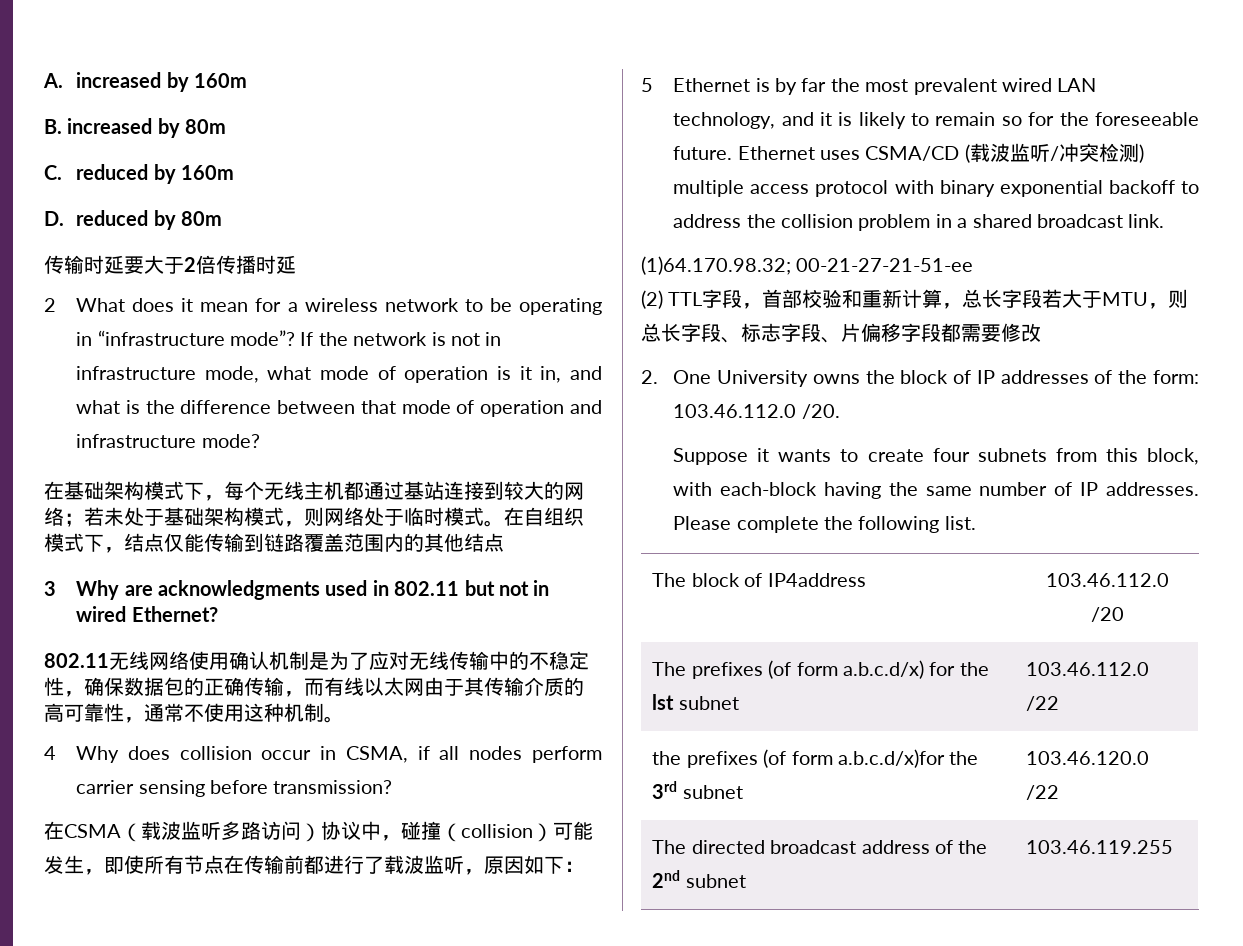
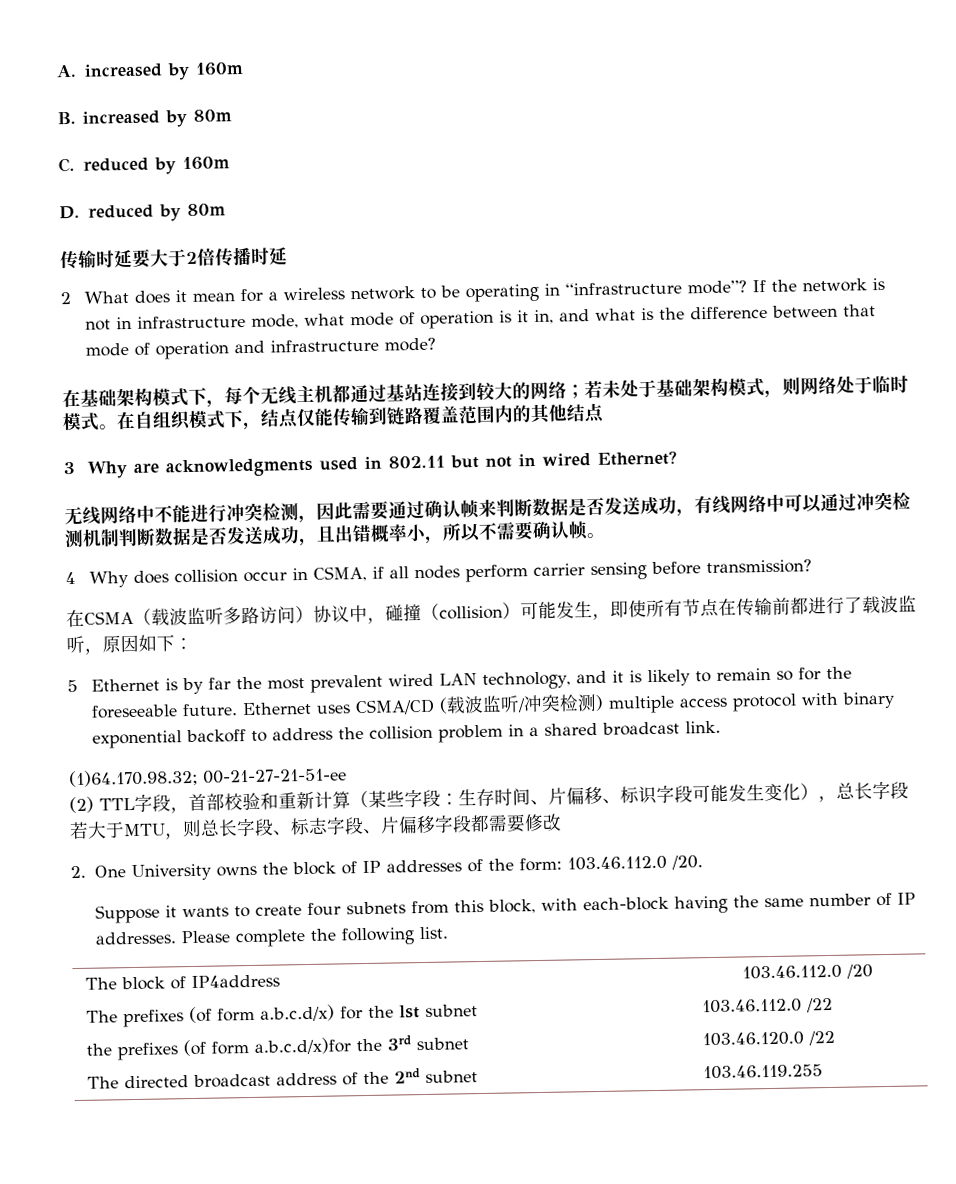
[44,653,109,668] 802.11 -> (677, 458) none
[189,651,589,670] [44,677,584,697] [44,703,324,723] 使用确认机制是为了应对无线传输中的不稳定性，确保数据包的正确传输，而有线以太网由于其传输介质的高可靠性，通常不使用这种机制 -> [136,491,911,524] [64,520,589,548] 中不能进行冲突检测，因此需要通过确认帧来判断数据是否发送成功，有线网络中可以通过冲突检测机制判断数据是否发送成功，且出错概率小，所以不需要确认帧
(943, 298) none -> [350,783,819,809] （某些字段：生存时间、片偏移、标识字段可能发生变化）

